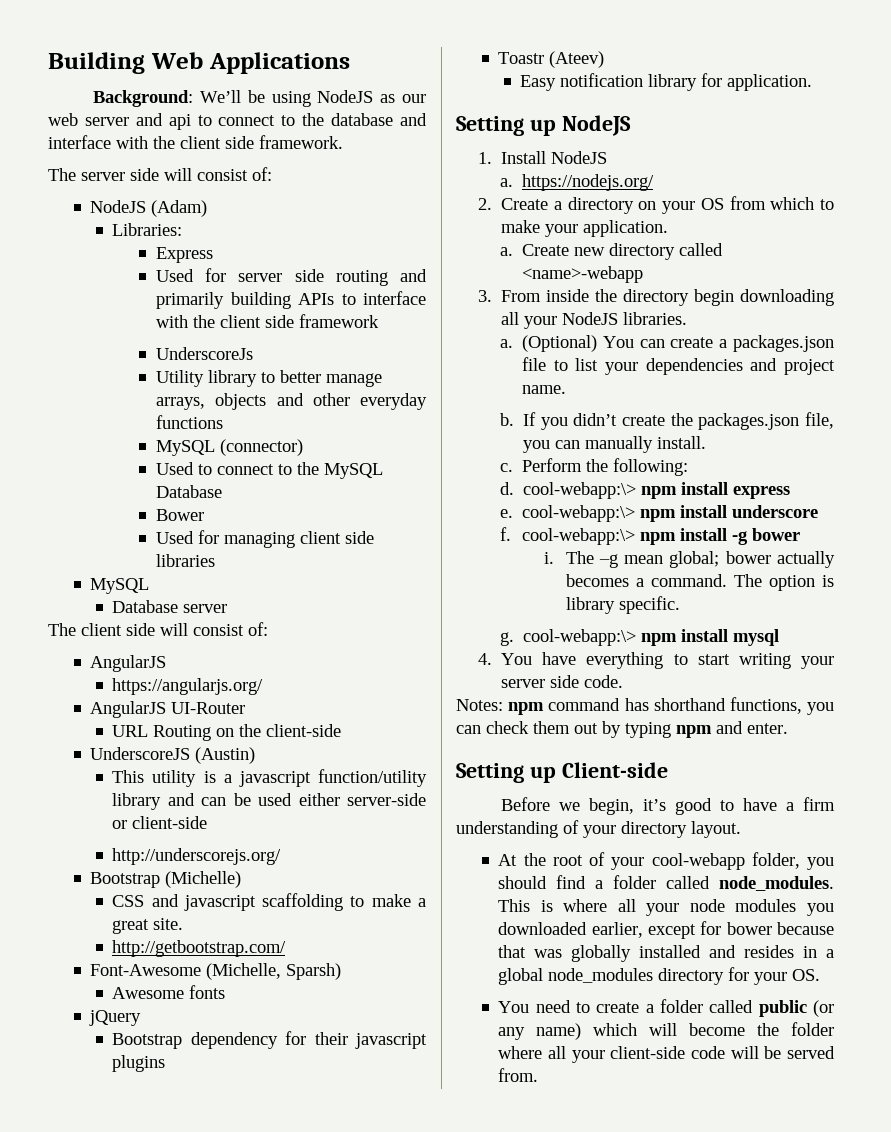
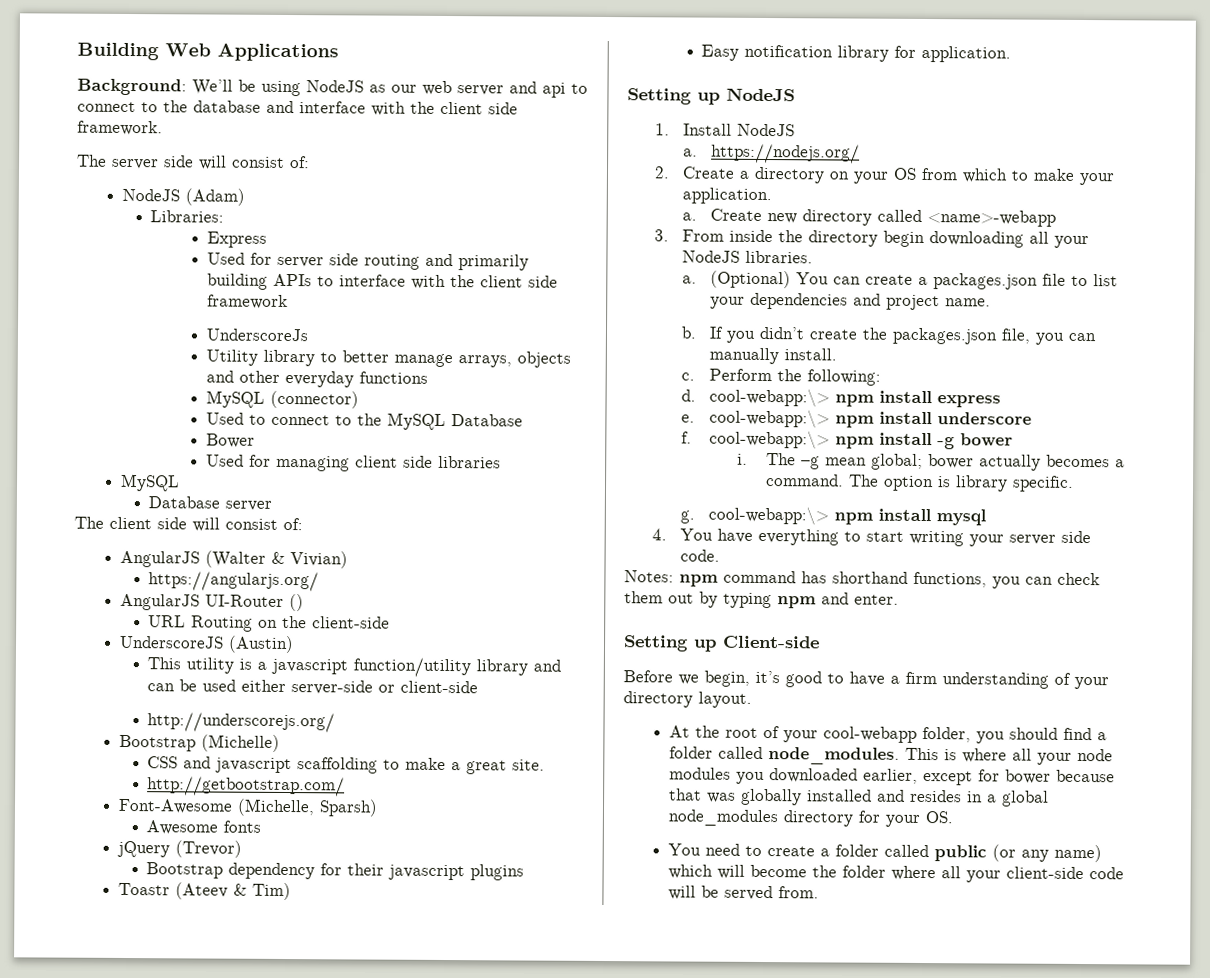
(167, 663) none -> [205,550,349,569] (Walter & Vivian)
(246, 708) none -> [289,594,305,612] ()
(142, 1018) none -> [175,840,243,858] (Trevor)
[549,51,605,68] (Ateev) -> [175,882,292,901] (Ateev & Tim)

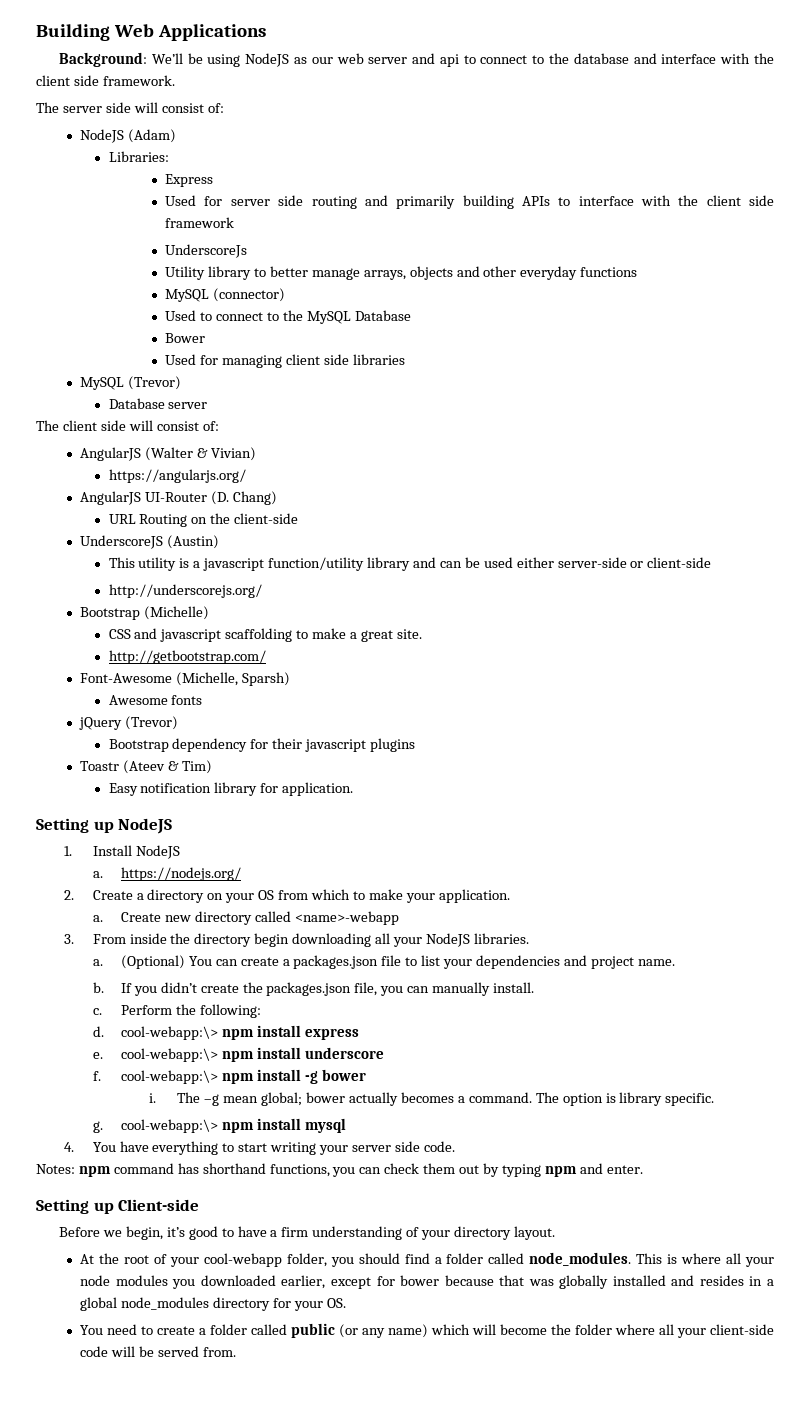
(181, 482) none -> [128,376,182,390] (Trevor)
[289,594,305,612] () -> [211,491,277,505] (D. Chang)

